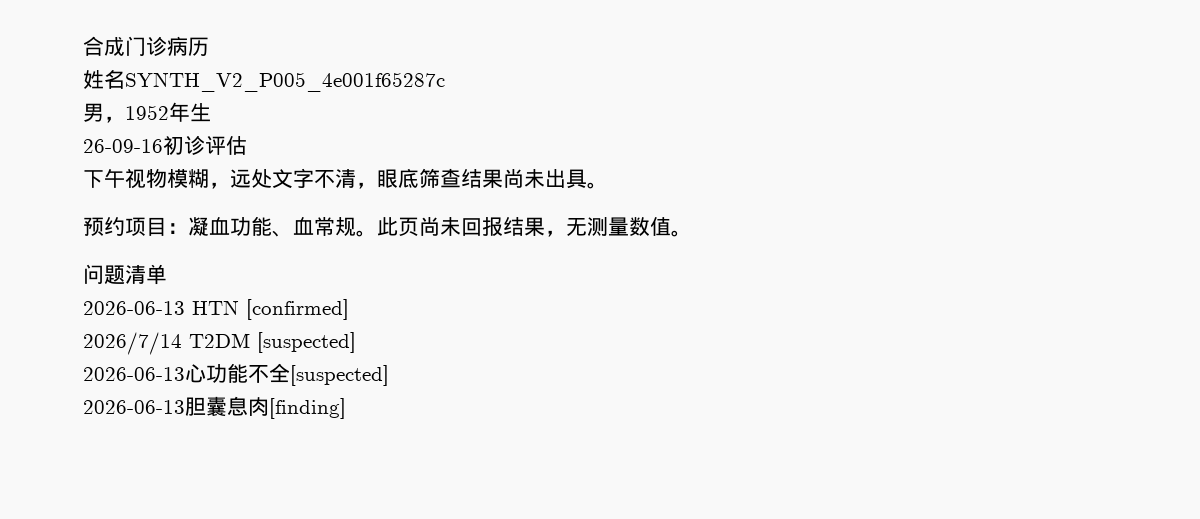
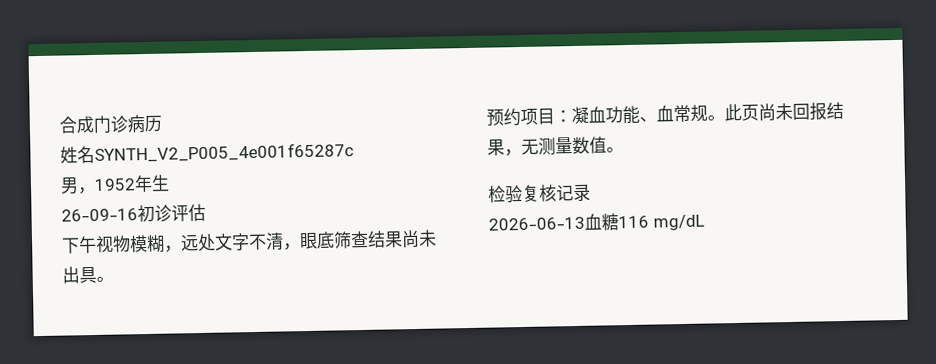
[83,264,167,285] [83,299,349,320] [83,332,356,355] [83,363,389,386] [83,396,346,419] 问题清单 // 2026-06-13 HTN [confirmed] // 2026/7/14 T2DM [suspected] // 2026-06-13心功能不全[suspected] // 2026-06-13胆囊息肉[finding] -> [488,183,591,204] [488,213,705,231] 检验复核记录 // 2026-06-13血糖116 mg/dL

